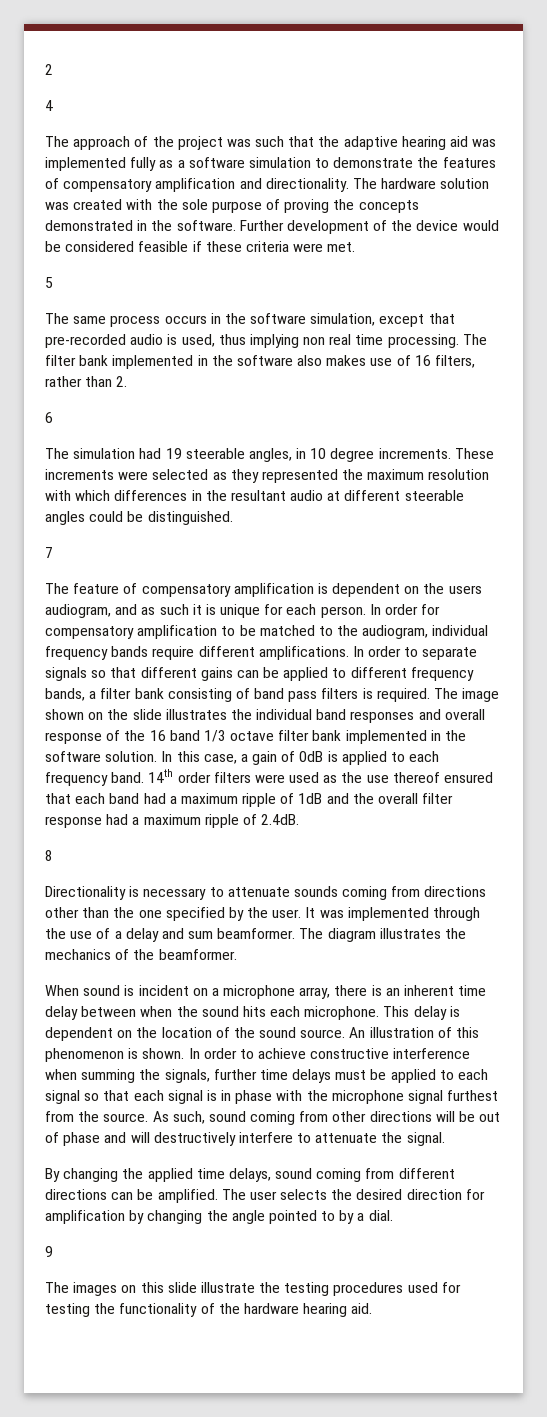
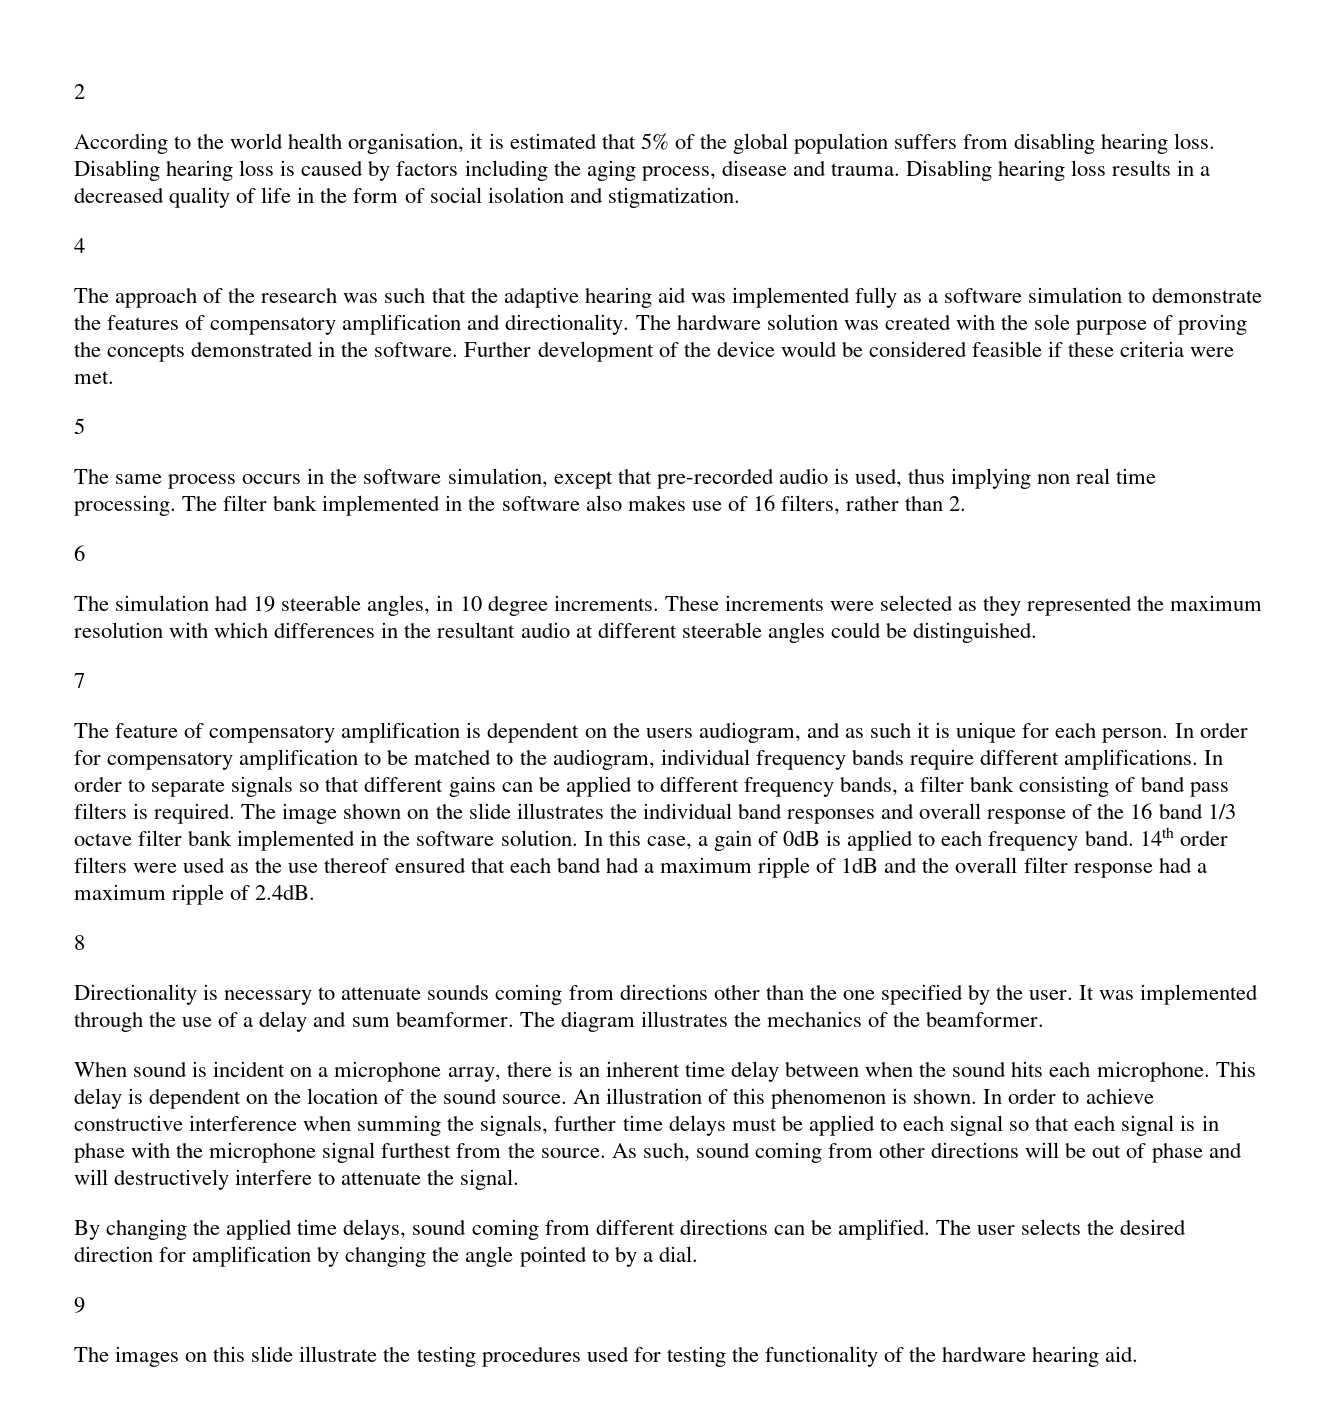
(53, 69) none -> [74,133,1216,154] [74,160,1211,181] [74,187,740,208] // According to the world health organisation, it is estimated that 5% of the global population suffers from disabling hearing loss. Disabling hearing loss is caused by factors including the aging process, disease and trauma. Disabling hearing loss results in a decreased quality of life in the form of social isolation and stigmatization.
[177,136,223,150] project -> [261,287,338,303] research

